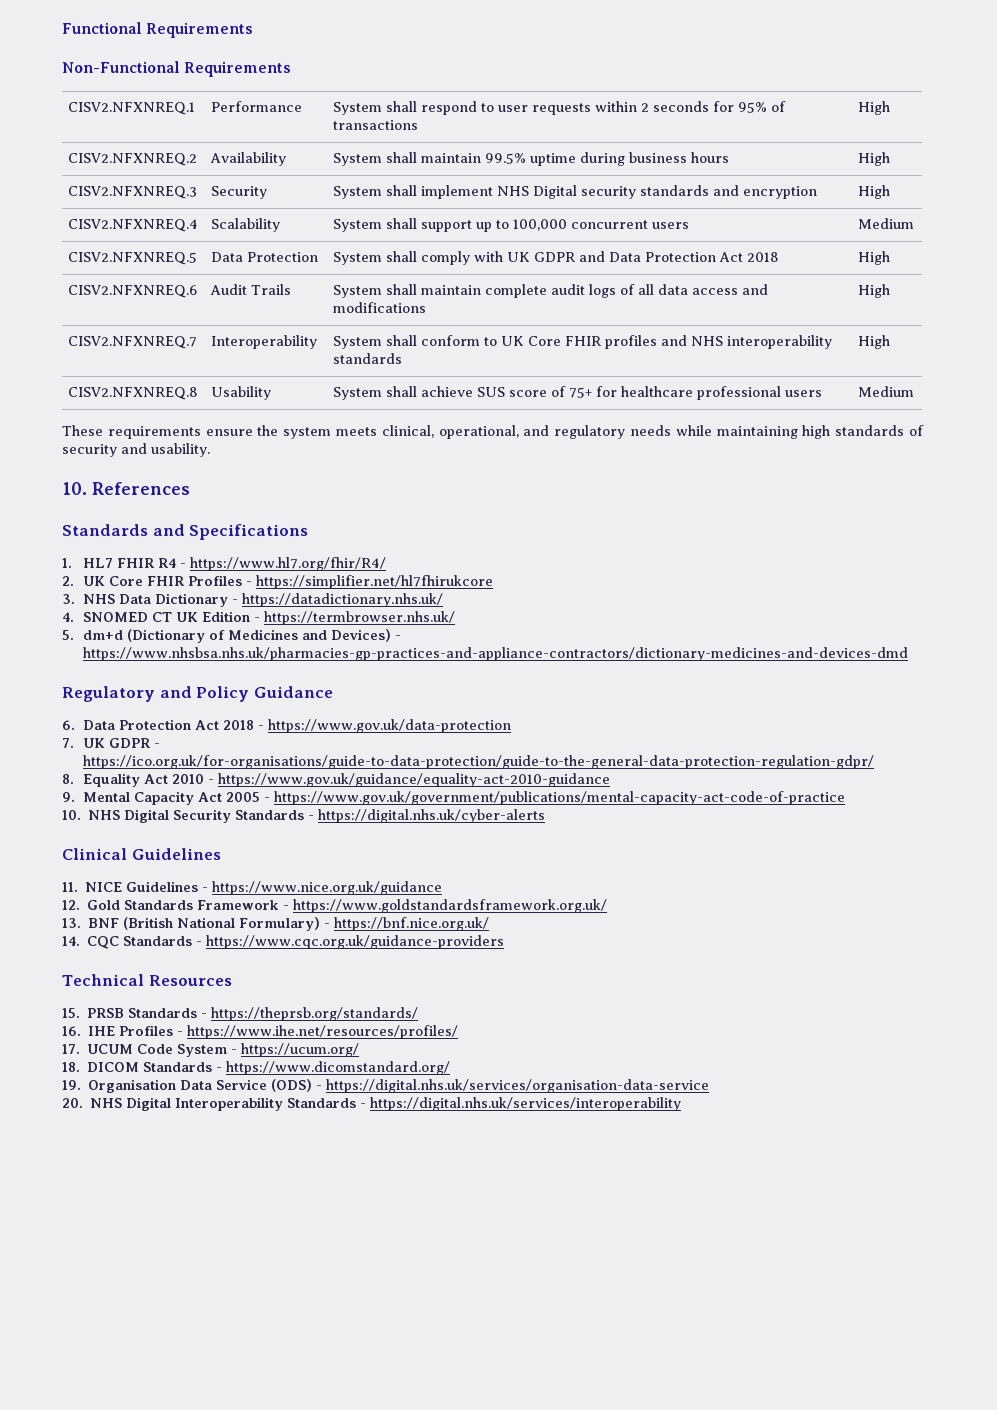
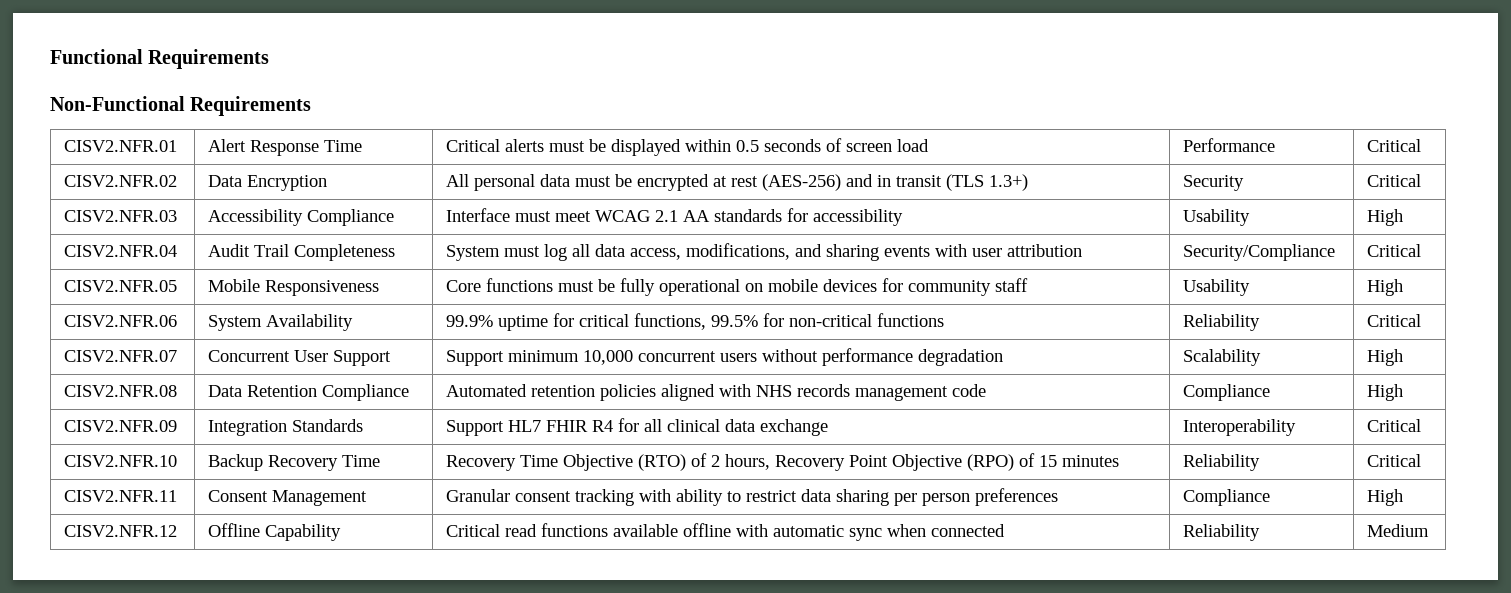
[68,102,196,115] [211,101,303,112] [333,101,787,115] [333,120,419,130] [858,101,891,115] [68,153,198,166] [210,152,287,166] [333,152,730,166] [858,152,891,166] [68,186,198,199] [211,186,268,199] [333,185,818,199] [858,185,891,199] [68,219,199,232] [211,218,281,232] [333,218,690,232] [858,218,915,229] [68,252,198,265] [211,252,319,262] [333,251,780,265] [858,251,891,265] [68,285,198,298] [210,284,292,295] [333,284,769,298] [333,302,427,313] [858,284,891,298] [68,336,198,349] [211,335,318,349] [333,335,833,349] [333,353,403,364] [858,335,891,349] [68,387,199,400] [211,386,272,400] [333,386,823,400] [858,386,915,397] [62,425,924,439] [62,443,210,457] [62,482,190,495] [62,524,309,540] [62,557,387,571] [62,575,494,589] [62,593,444,607] [62,611,456,625] [62,629,402,643] [83,647,909,661] [62,686,333,702] [62,719,512,733] [62,738,161,748] [83,755,875,769] [62,773,611,787] [62,791,846,805] [62,809,546,823] [62,848,221,860] [62,881,443,895] [62,899,608,913] [62,917,490,931] [62,935,505,949] [62,974,232,986] [62,1007,419,1021] [62,1025,459,1039] [62,1043,360,1057] [62,1061,451,1075] [62,1079,710,1093] [62,1097,682,1111] CISV2.NFXNREQ.1 | Performance | System shall respond to user requests within 2 seconds for 95% of transactions | High // CISV2.NFXNREQ.2 | Availability | System shall maintain 99.5% uptime during business hours | High // CISV2.NFXNREQ.3 | Security | System shall implement NHS Digital security standards and encryption | High // CISV2.NFXNREQ.4 | Scalability | System shall support up to 100,000 concurrent users | Medium // CISV2.NFXNREQ.5 | Data Protection | System shall comply with UK GDPR and Data Protection Act 2018 | High // CISV2.NFXNREQ.6 | Audit Trails | System shall maintain complete audit logs of all data access and modifications | High // CISV2.NFXNREQ.7 | Interoperability | System shall conform to UK Core FHIR profiles and NHS interoperability standards | High // CISV2.NFXNREQ.8 | Usability | System shall achieve SUS score of 75+ for healthcare professional users | Medium // These requirements ensure the system meets clinical, operational, and regulatory needs while maintaining high standards of security and usability. // 10. References // Standards and Specifications // 1. HL7 FHIR R4 - https://www.hl7.org/fhir/R4/ // 2. UK Core FHIR Profiles - https://simplifier.net/hl7fhirukcore // 3. NHS Data Dictionary - https://datadictionary.nhs.uk/ // 4. SNOMED CT UK Edition - https://termbrowser.nhs.uk/ // 5. dm+d (Dictionary of Medicines and Devices) - https://www.nhsbsa.nhs.uk/pharmacies-gp-practices-and-appliance-contractors/dictionary-medicines-and-devices-dmd // Regulatory and Policy Guidance // 6. Data Protection Act 2018 - https://www.gov.uk/data-protection // 7. UK GDPR - https://ico.org.uk/for-organisations/guide-to-data-protection/guide-to-the-general-data-protection-regulation-gdpr/ // 8. Equality Act 2010 - https://www.gov.uk/guidance/equality-act-2010-guidance // 9. Mental Capacity Act 2005 - https://www.gov.uk/government/publications/mental-capacity-act-code-of-practice // 10. NHS Digital Security Standards - https://digital.nhs.uk/cyber-alerts // Clinical Guidelines // 11. NICE Guidelines - https://www.nice.org.uk/guidance // 12. Gold Standards Framework - https://www.goldstandardsframework.org.uk/ // 13. BNF (British National Formulary) - https://bnf.nice.org.uk/ // 14. CQC Standards - https://www.cqc.org.uk/guidance-providers // Technical Resources // 15. PRSB Standards - https://theprsb.org/standards/ // 16. IHE Profiles - https://www.ihe.net/resources/profiles/ // 17. UCUM Code System - https://ucum.org/ // 18. DICOM Standards - https://www.dicomstandard.org/ // 19. Organisation Data Service (ODS) - https://digital.nhs.uk/services/organisation-data-service // 20. NHS Digital Interoperability Standards - https://digital.nhs.uk/services/interoperability -> [63,140,177,152] [207,139,362,156] [445,138,929,156] [1182,138,1275,152] [1366,139,1421,152] [63,175,177,187] [207,175,327,191] [445,174,1028,191] [1182,175,1244,191] [1366,174,1421,187] [63,210,177,222] [207,209,394,226] [445,208,903,226] [1182,209,1250,226] [1366,209,1403,226] [63,245,177,257] [207,244,395,261] [445,243,1082,261] [1182,244,1335,261] [1366,244,1421,257] [63,280,177,292] [207,279,379,296] [445,278,1028,296] [1182,279,1250,296] [1366,279,1403,296] [63,315,177,327] [207,314,353,331] [445,313,944,331] [1182,314,1260,331] [1366,314,1421,327] [63,350,177,362] [207,350,391,366] [445,348,1003,366] [1182,349,1261,366] [1366,349,1403,366] [63,385,177,397] [207,384,409,401] [445,384,986,401] [1182,384,1270,401] [1366,384,1403,401] [63,420,177,432] [207,419,363,436] [445,418,828,436] [1182,419,1296,436] [1366,419,1421,432] [63,455,177,467] [207,454,380,471] [445,453,1119,471] [1182,454,1260,471] [1366,454,1421,467] [63,490,177,502] [207,490,367,506] [445,488,1058,506] [1182,489,1270,506] [1366,489,1403,506] [63,525,177,537] [207,523,341,541] [445,523,1005,541] [1182,524,1260,541] [1366,524,1429,537] CISV2.NFR.01 | Alert Response Time | Critical alerts must be displayed within 0.5 seconds of screen load | Performance | Critical // CISV2.NFR.02 | Data Encryption | All personal data must be encrypted at rest (AES-256) and in transit (TLS 1.3+) | Security | Critical // CISV2.NFR.03 | Accessibility Compliance | Interface must meet WCAG 2.1 AA standards for accessibility | Usability | High // CISV2.NFR.04 | Audit Trail Completeness | System must log all data access, modifications, and sharing events with user attribution | Security/Compliance | Critical // CISV2.NFR.05 | Mobile Responsiveness | Core functions must be fully operational on mobile devices for community staff | Usability | High // CISV2.NFR.06 | System Availability | 99.9% uptime for critical functions, 99.5% for non-critical functions | Reliability | Critical // CISV2.NFR.07 | Concurrent User Support | Support minimum 10,000 concurrent users without performance degradation | Scalability | High // CISV2.NFR.08 | Data Retention Compliance | Automated retention policies aligned with NHS records management code | Compliance | High // CISV2.NFR.09 | Integration Standards | Support HL7 FHIR R4 for all clinical data exchange | Interoperability | Critical // CISV2.NFR.10 | Backup Recovery Time | Recovery Time Objective (RTO) of 2 hours, Recovery Point Objective (RPO) of 15 minutes | Reliability | Critical // CISV2.NFR.11 | Consent Management | Granular consent tracking with ability to restrict data sharing per person preferences | Compliance | High // CISV2.NFR.12 | Offline Capability | Critical read functions available offline with automatic sync when connected | Reliability | Medium

